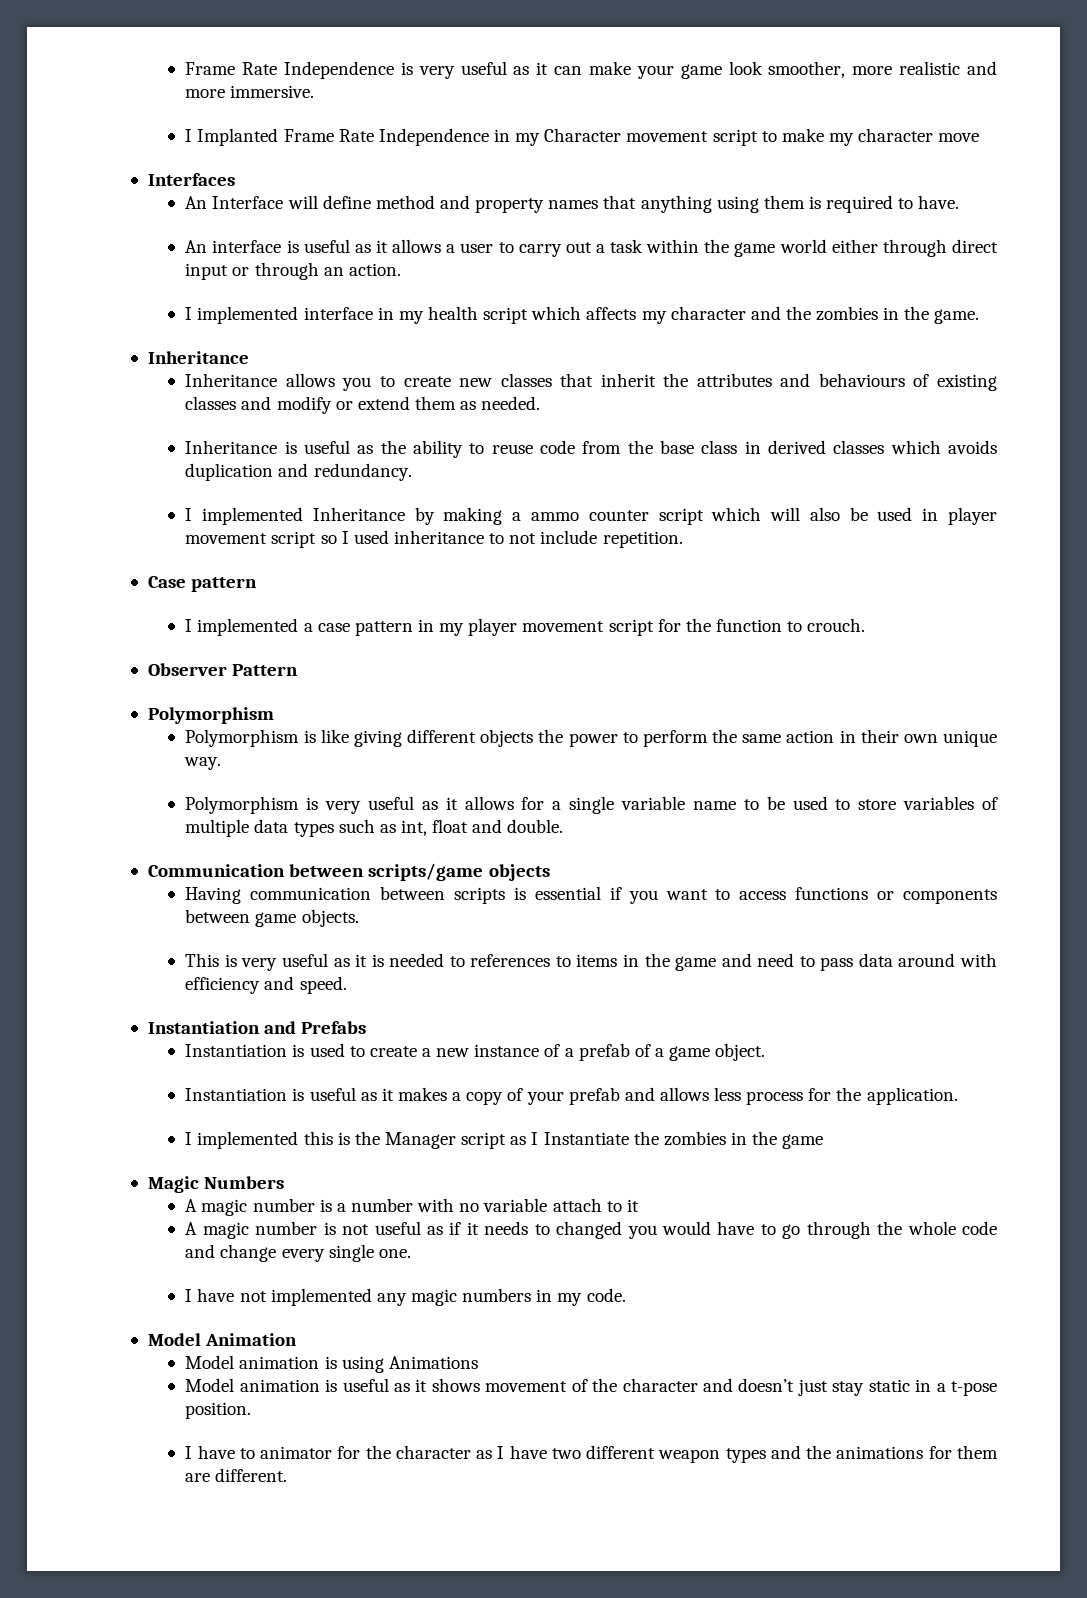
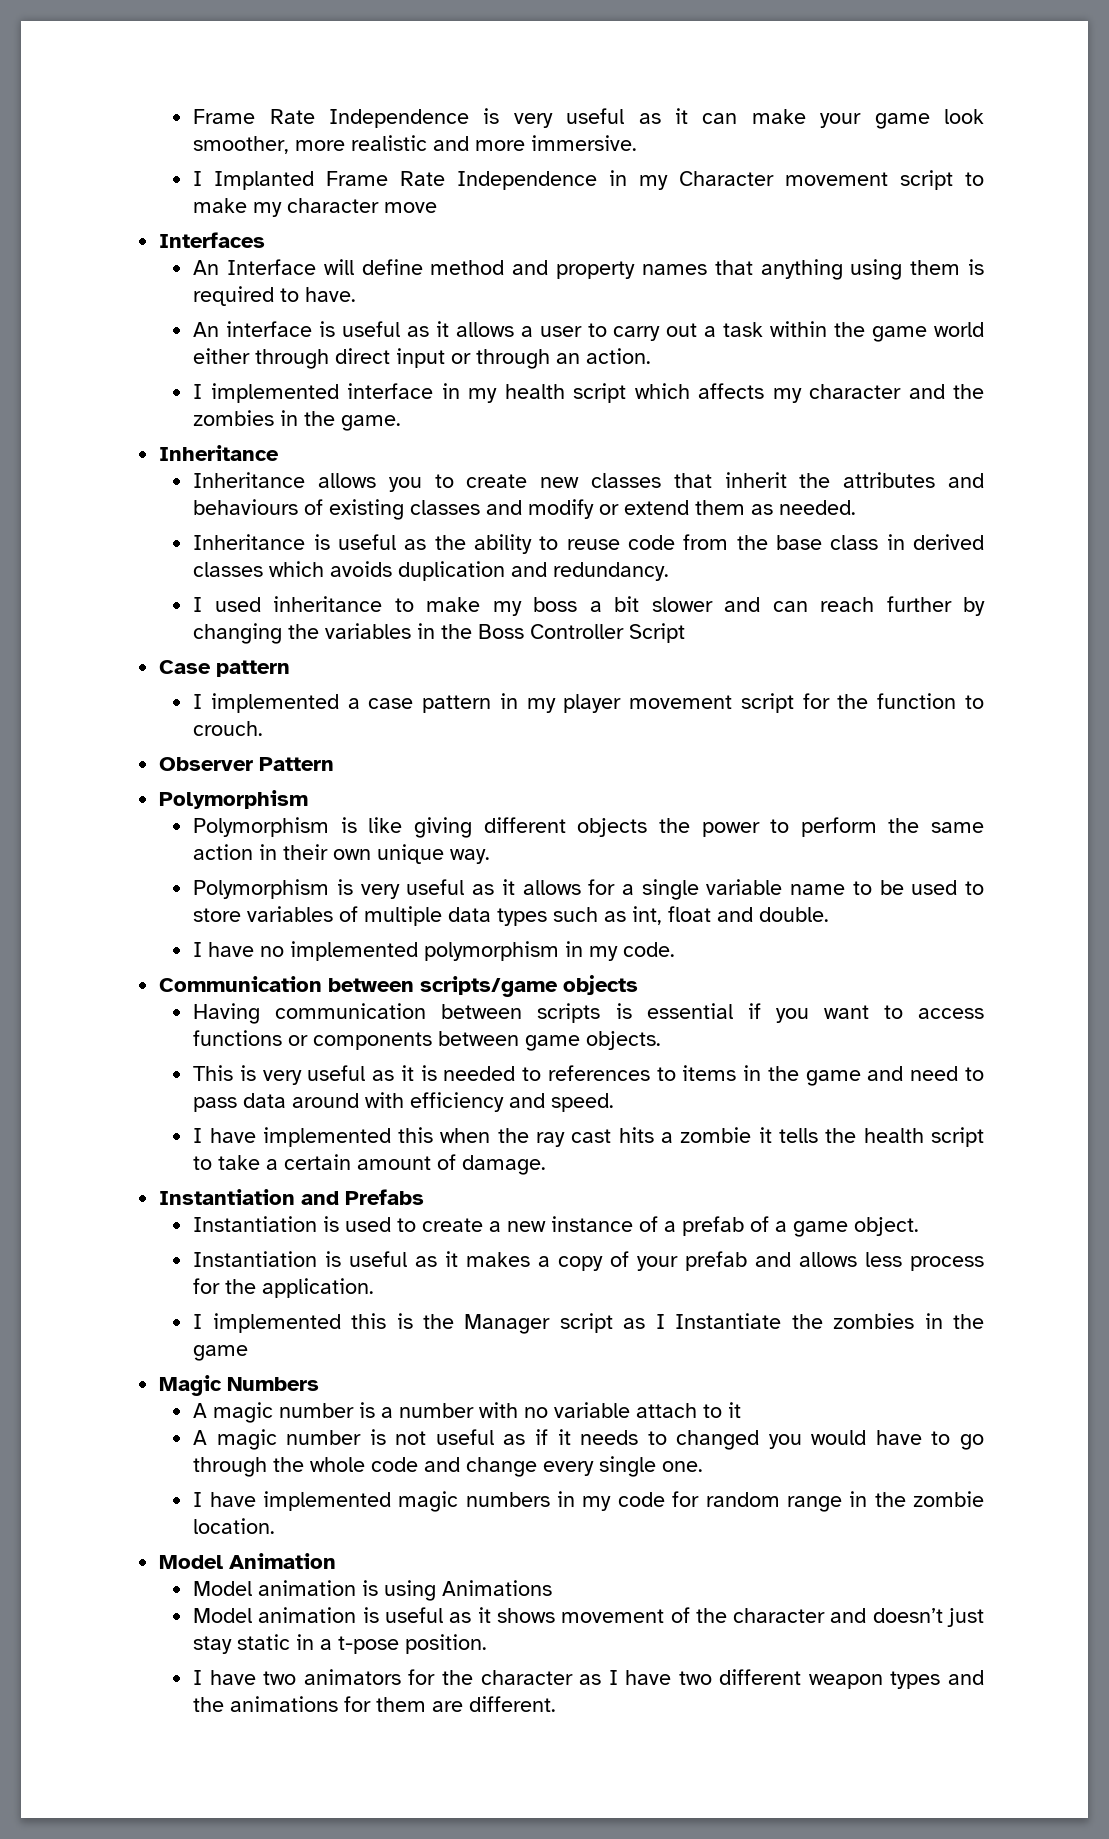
[202,507,998,525] [185,530,683,548] implemented Inheritance by making a ammo counter script which will also be used in player movement script so I used inheritance to not include repetition. -> [214,596,986,616] [193,623,686,644] used inheritance to make my boss a bit slower and can reach further by changing the variables in the Boss Controller Script
(564, 826) none -> [193,941,676,961] // I have no implemented polymorphism in my code.
(347, 985) none -> [193,1127,985,1147] [193,1154,547,1175] // I have implemented this when the ray cast hits a zombie it tells the health script to take a certain amount of damage.
[239,1288,407,1306] not implemented any -> [262,1491,391,1511] implemented
[586,1288,626,1302] code. -> [617,1491,985,1512] [193,1518,276,1534] code for random range in the zombie location.
[239,1446,333,1459] to animator -> [263,1669,401,1685] two animators

